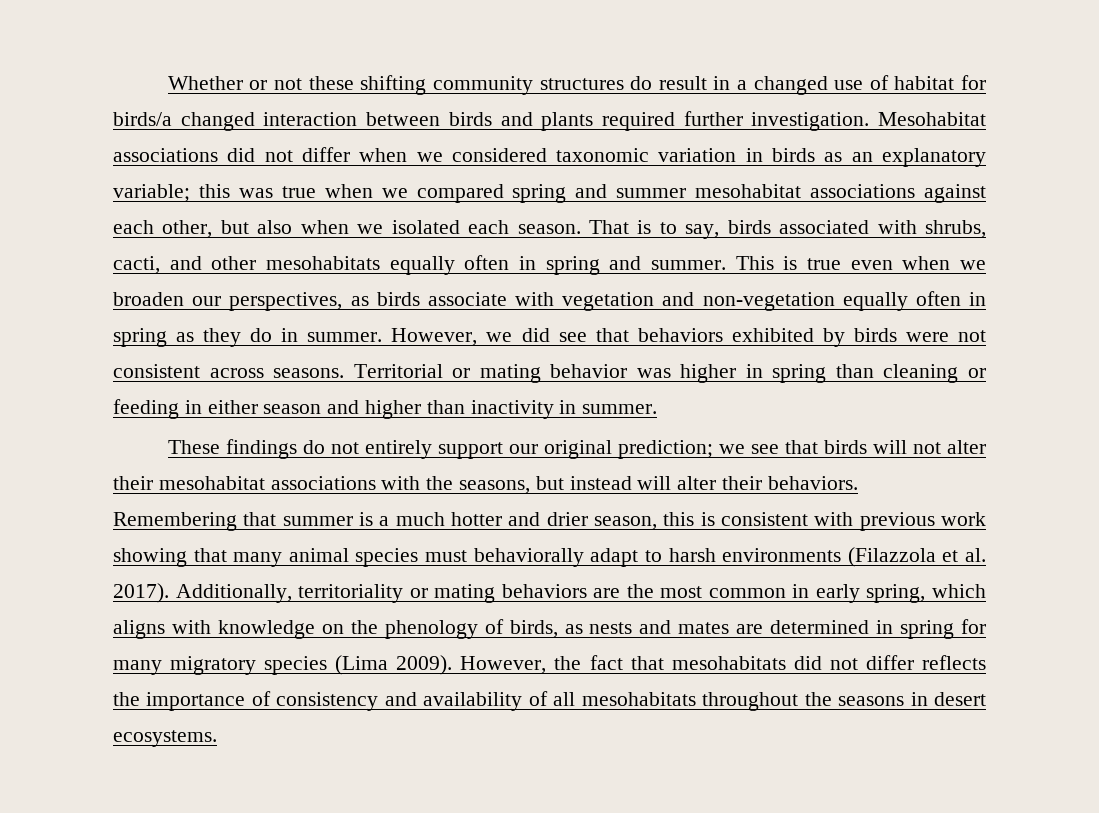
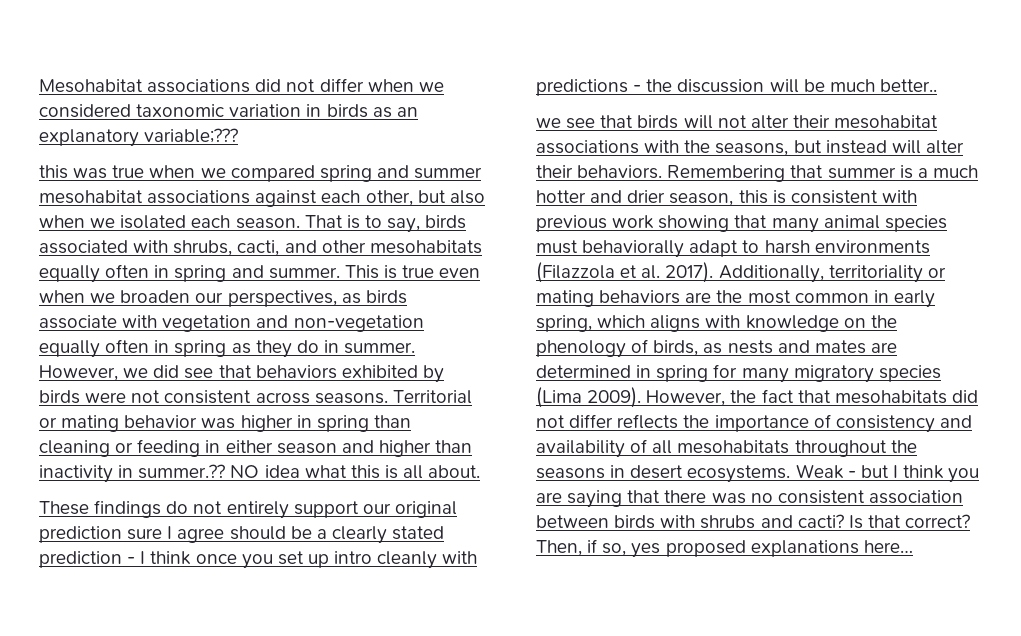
[167,75,986,95] [113,111,870,131] Whether or not these shifting community structures do result in a changed use of habitat for birds/a changed interaction between birds and plants required further investigation. -> (39, 86) none
[113,184,190,202] variable; -> [144,128,239,143] variable;??? //
[582,404,658,414] summer. -> [138,464,481,479] summer.?? NO idea what this is all about.
[617,440,713,459] prediction; -> [39,526,445,544] [39,551,478,569] [536,79,937,96] prediction sure I agree should be a clearly stated prediction - I think once you set up intro cleanly with predictions - the discussion will be much better.. //
(217, 738) none -> [795,464,980,483] [536,490,963,508] [536,514,971,529] [536,539,913,558] Weak - but I think you are saying that there was no consistent association between birds with shrubs and cacti? Is that correct? Then, if so, yes proposed explanations here…

